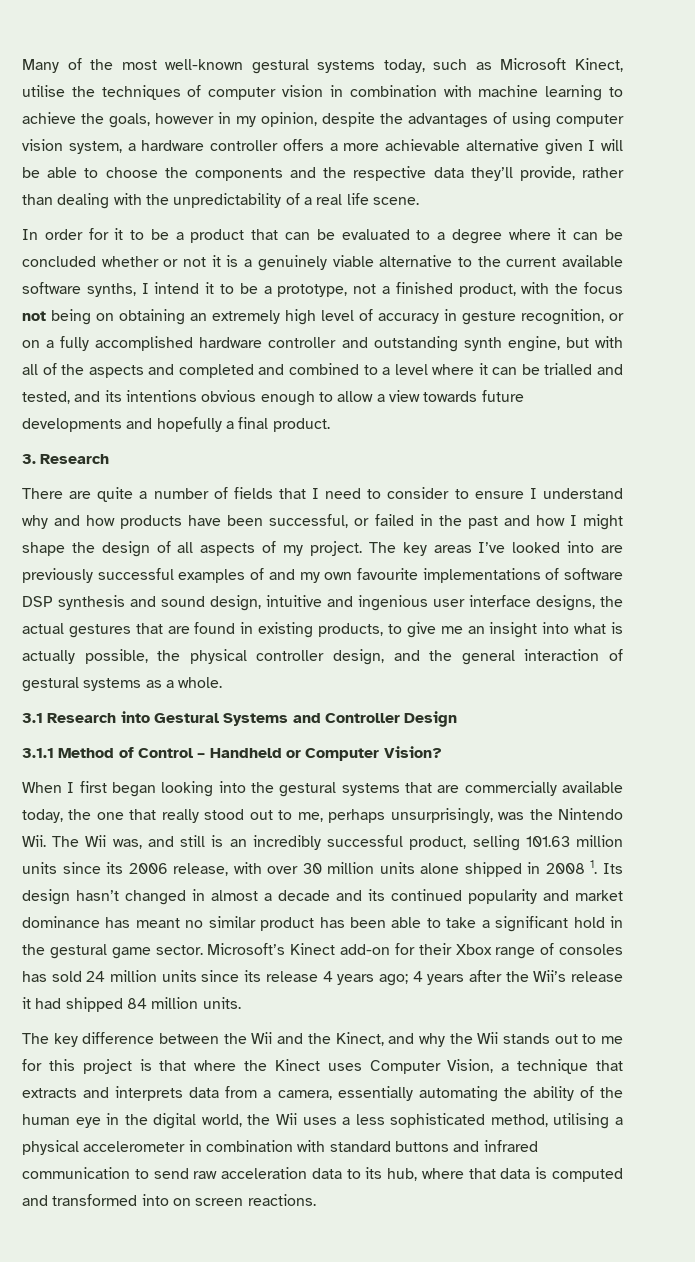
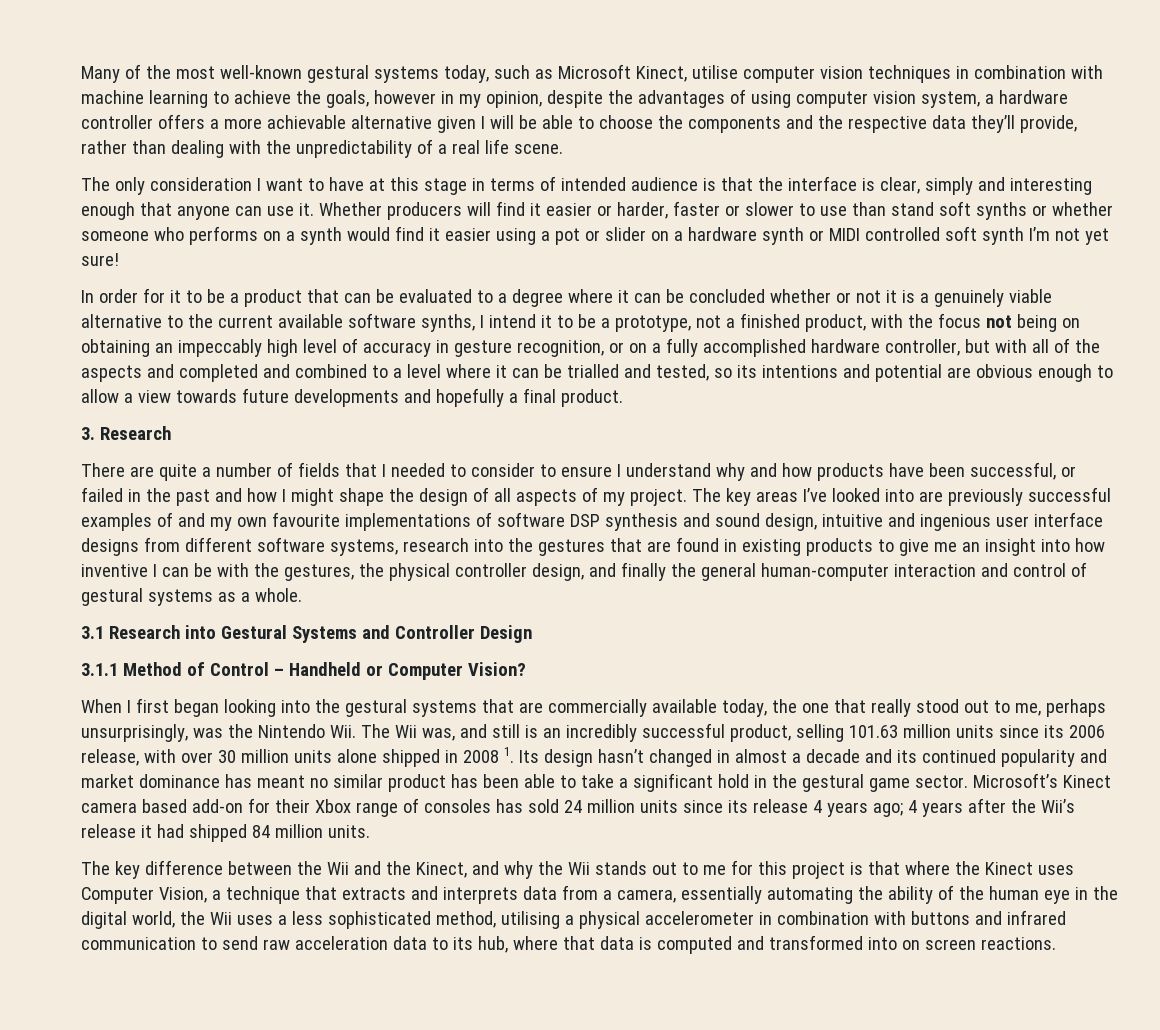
[71,85,324,100] the techniques of computer vision -> [742,65,951,83] computer vision techniques
(419, 201) none -> [81,176,1092,195] [81,201,1113,220] [81,226,1109,245] [81,253,119,266] // The only consideration I want to have at this stage in terms of intended audience is that the interface is clear, simply and interesting enough that anyone can use it. Whether producers will find it easier or harder, faster or slower to use than stand soft synths or whether someone who performs on a synth would find it easier using a pot or slider on a hardware synth or MIDI controlled soft synth I’m not yet sure!
[212,310,280,324] extremely -> [177,339,262,357] impeccably
[268,336,560,352] controller and outstanding synth engine, -> [884,339,960,356] controller,
[74,391,101,402] and -> [713,368,732,378] so
(197, 396) none -> [842,364,971,382] and potential are
[325,488,362,499] need -> [390,463,445,477] needed
[536,595,623,611] [22,623,64,634] designs, the actual -> [81,537,533,556] designs from different software systems, research into the
[318,623,384,637] products, -> [805,538,873,556] products
[574,622,624,634] [22,649,148,664] what is actually possible, -> [1074,538,1105,552] [81,563,354,581] how inventive I can be with the gestures,
(420, 655) none -> [620,562,666,581] finally
[524,649,600,661] interaction -> [760,563,1066,581] human-computer interaction and control
(336, 949) none -> [81,799,187,813] camera based
[329,1141,391,1152] standard -> (906, 918) none

